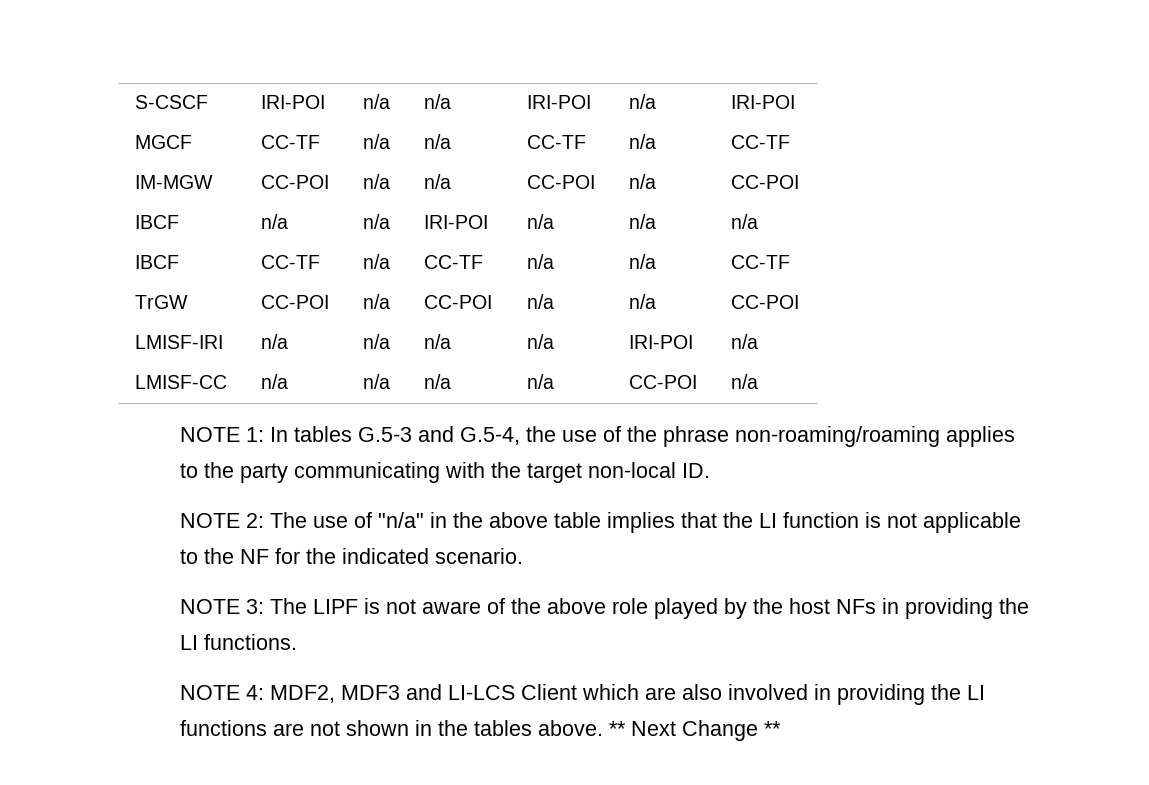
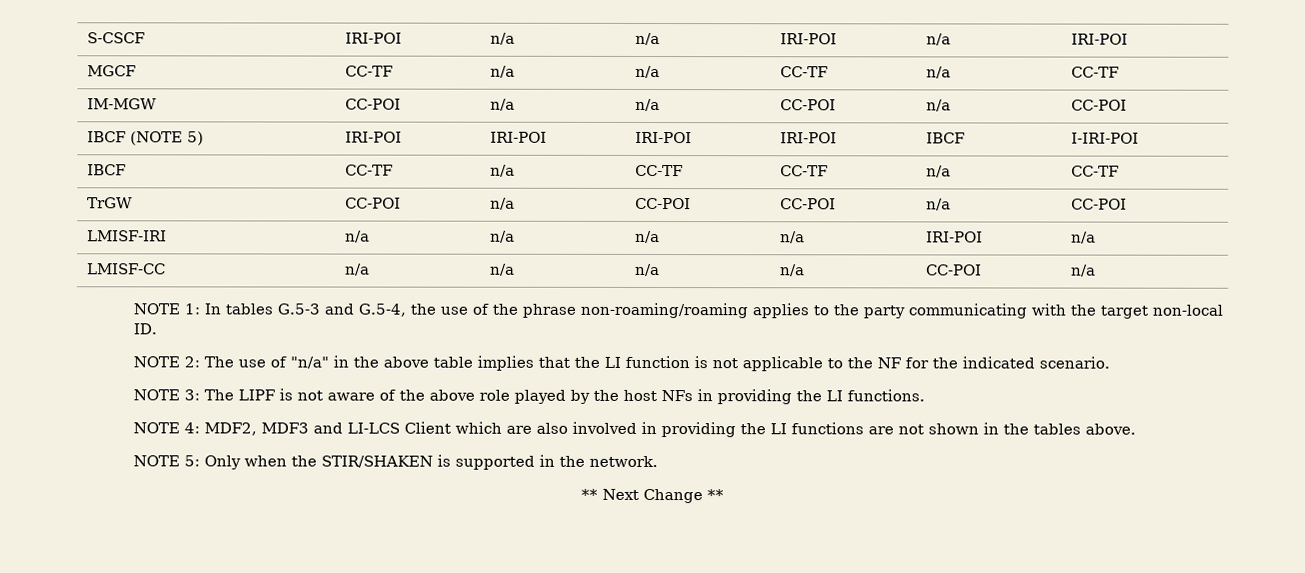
[260,214,288,229] [362,214,390,229] [423,215,488,229] [526,214,554,229] [628,214,656,229] [730,214,758,229] | n/a | n/a | IRI-POI | n/a | n/a | n/a -> [129,131,204,146] [344,131,402,143] [489,131,547,143] [634,131,692,144] [779,132,837,144] [925,132,965,144] [1070,132,1139,144] (NOTE 5) | IRI-POI | IRI-POI | IRI-POI | IRI-POI | IBCF | I-IRI-POI
[526,254,554,269] n/a -> [779,165,828,177] CC-TF
[526,294,554,309] n/a -> [779,198,836,210] CC-POI
(604, 728) none -> [132,454,658,470] // NOTE 5: Only when the STIR/SHAKEN is supported in the network. //

